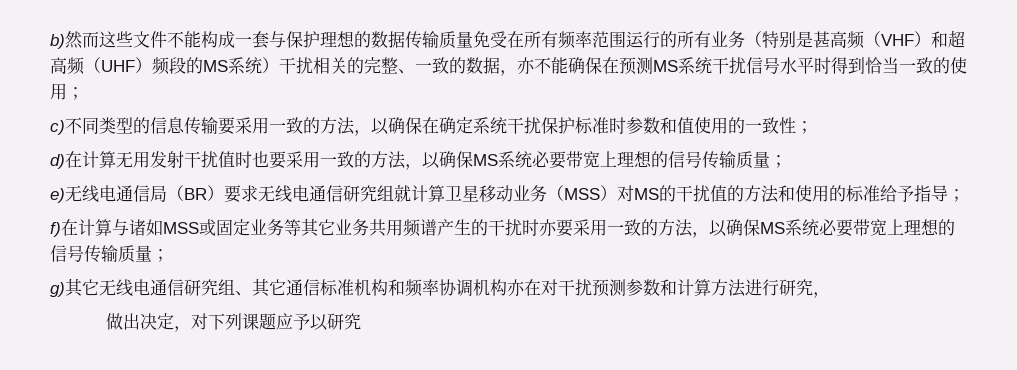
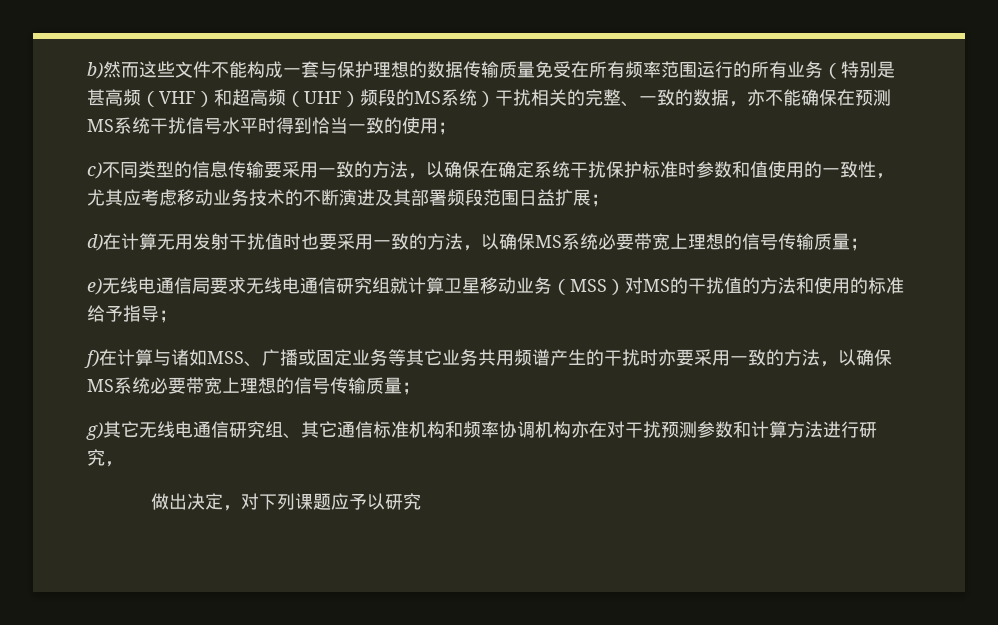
(796, 125) none -> [876,173,894,179] [87,189,591,206] ，尤其应考虑移动业务技术的不断演进及其部署频段范围日益扩展
[167,185,224,201] （BR） -> (210, 285) none
(199, 228) none -> [244,349,298,367] 、广播

